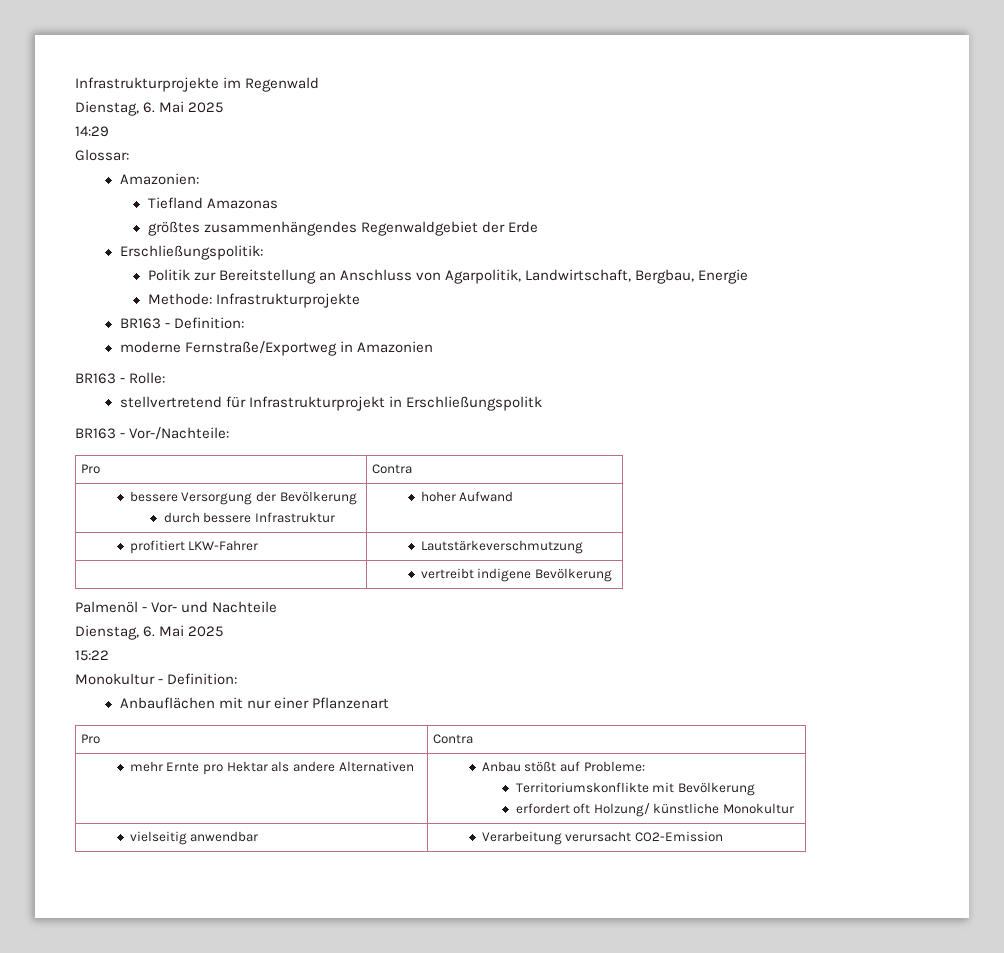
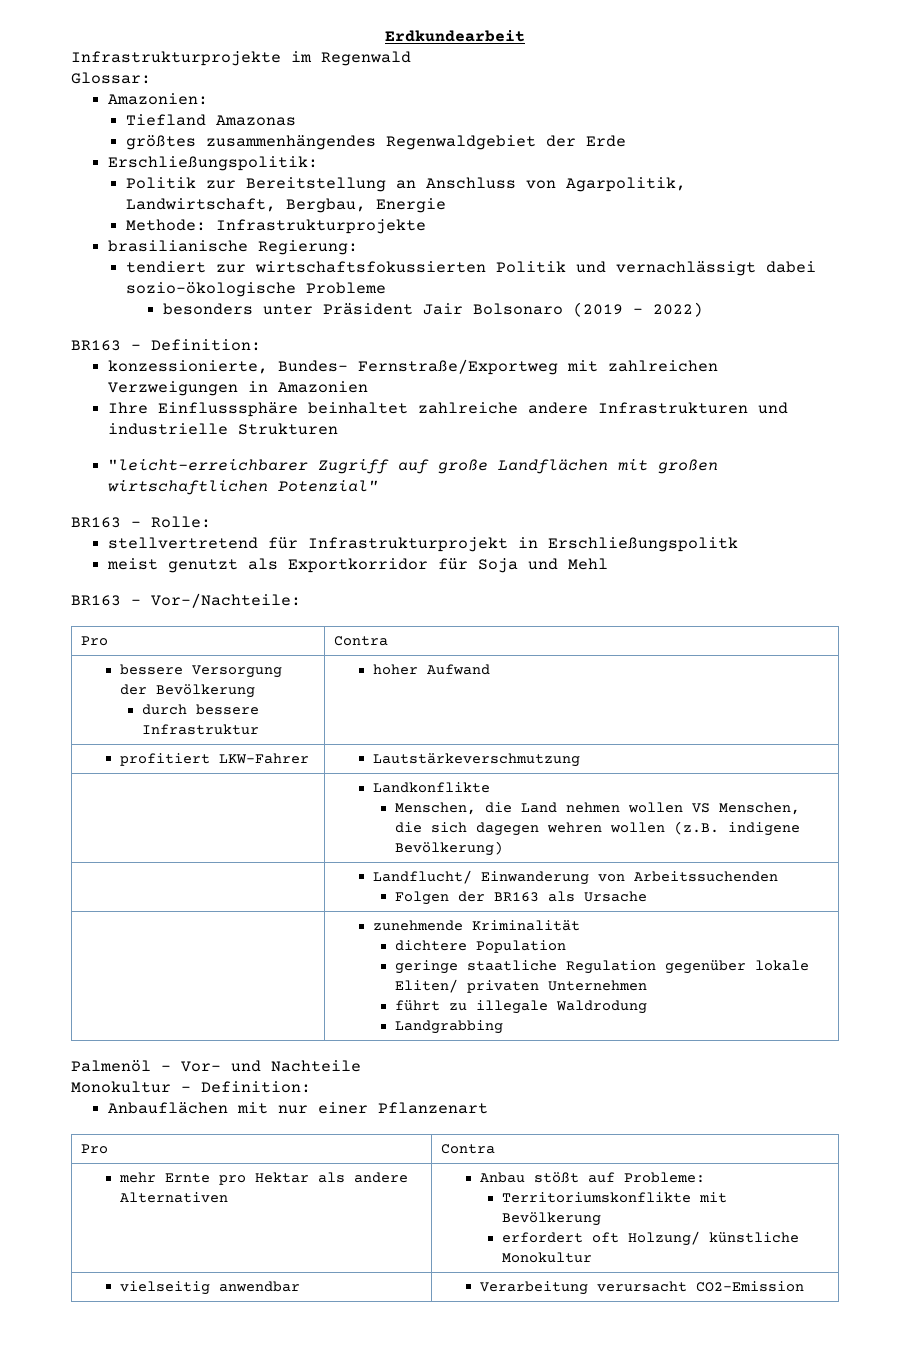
(75, 84) none -> [385,30,525,42] Erdkundearbeit //
[75,101,224,116] [75,126,109,137] // Dienstag, 6. Mai 2025 // 14:29 -> (411, 58) none
[119,317,244,329] [119,341,433,356] BR163 - Definition: // moderne Fernstraße/Exportweg in Amazonien -> [107,240,358,255] [126,261,817,276] [126,282,387,297] [163,302,704,317] [71,339,261,351] [107,359,718,375] [107,381,368,396] [107,402,788,417] [107,423,338,435] [107,459,718,474] [107,480,378,495] brasilianische Regierung: // tendiert zur wirtschaftsfokussierten Politik und vernachlässigt dabei sozio-ökologische Probleme // besonders unter Präsident Jair Bolsonaro (2019 - 2022) // BR163 - Definition: // konzessionierte, Bundes- Fernstraße/Exportweg mit zahlreichen Verzweigungen in Amazonien // Ihre Einflusssphäre beinhaltet zahlreiche andere Infrastrukturen und industrielle Strukturen // "leicht-erreichbarer Zugriff auf große Landflächen mit großen wirtschaftlichen Potenzial"
(542, 403) none -> [106,558,608,573] // meist genutzt als Exportkorridor für Soja und Mehl
[420,568,612,582] vertreibt indigene Bevölkerung -> [372,782,490,793] [394,802,800,815] [394,821,800,836] [394,841,503,856] [372,870,778,885] [394,891,647,905] [372,920,580,931] [394,940,566,953] [394,960,809,974] [394,979,647,993] [394,1000,647,1014] [394,1020,503,1034] Landkonflikte // Menschen, die Land nehmen wollen VS Menschen, die sich dagegen wehren wollen (z.B. indigene Bevölkerung) // | Landflucht/ Einwanderung von Arbeitssuchenden // Folgen der BR163 als Ursache // | zunehmende Kriminalität // dichtere Population // geringe staatliche Regulation gegenüber lokale Eliten/ privaten Unternehmen // führt zu illegale Waldrodung // Landgrabbing
[75,625,224,640] [75,650,109,661] // Dienstag, 6. Mai 2025 // 15:22 -> (361, 1066) none

